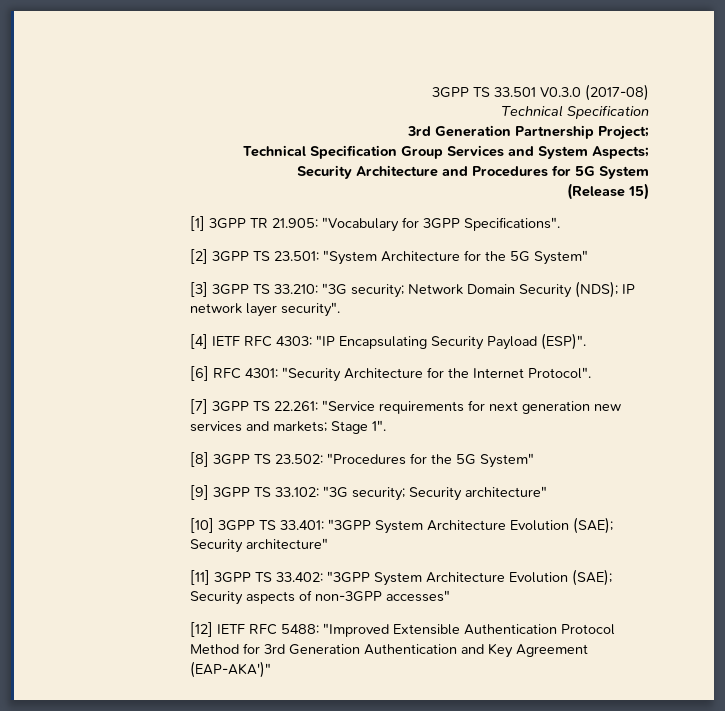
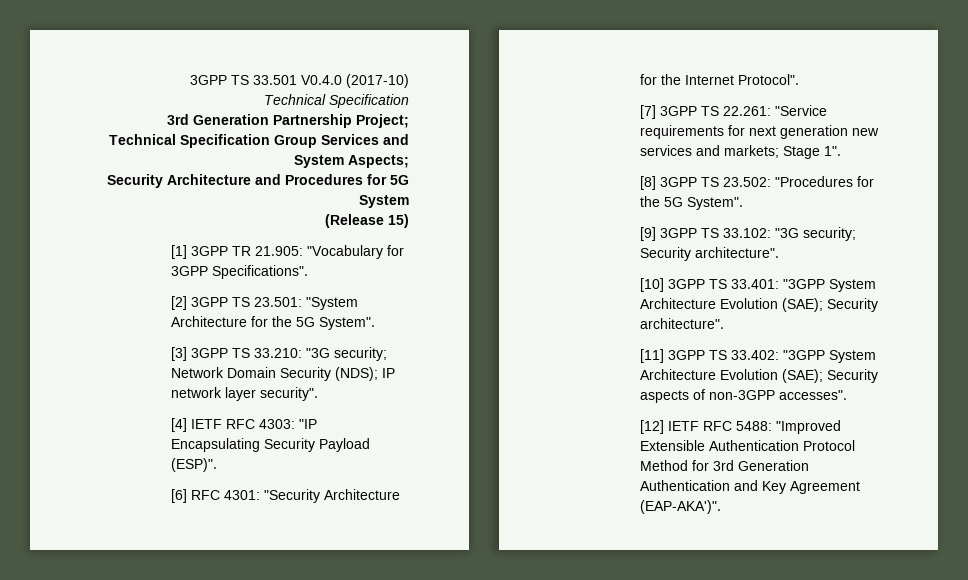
[540,84,649,101] V0.3.0 (2017-08) -> [301,74,409,88] V0.4.0 (2017-10)
[534,250,589,265] System" -> [318,317,375,330] System".
[480,453,535,468] System" -> [686,197,743,210] System".
[465,486,548,497] architecture" -> [694,247,779,258] architecture".
[246,538,329,549] architecture" -> [639,318,724,329] architecture".
[386,590,451,602] accesses" -> [778,390,847,400] accesses".
[190,661,272,678] (EAP-AKA')" -> [639,500,721,514] (EAP-AKA')".

